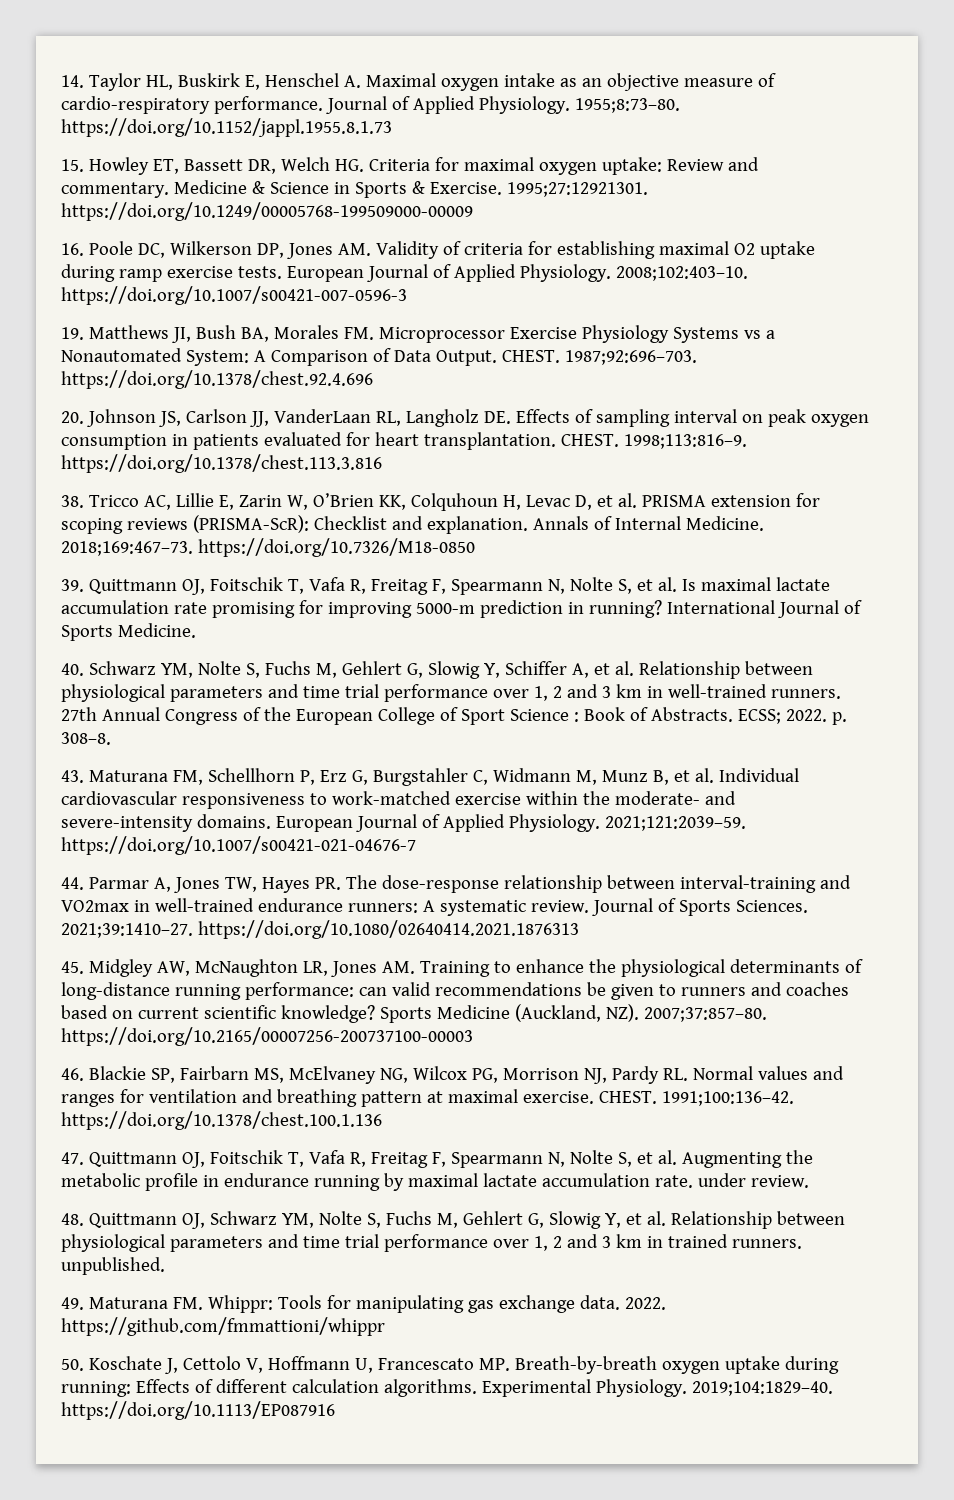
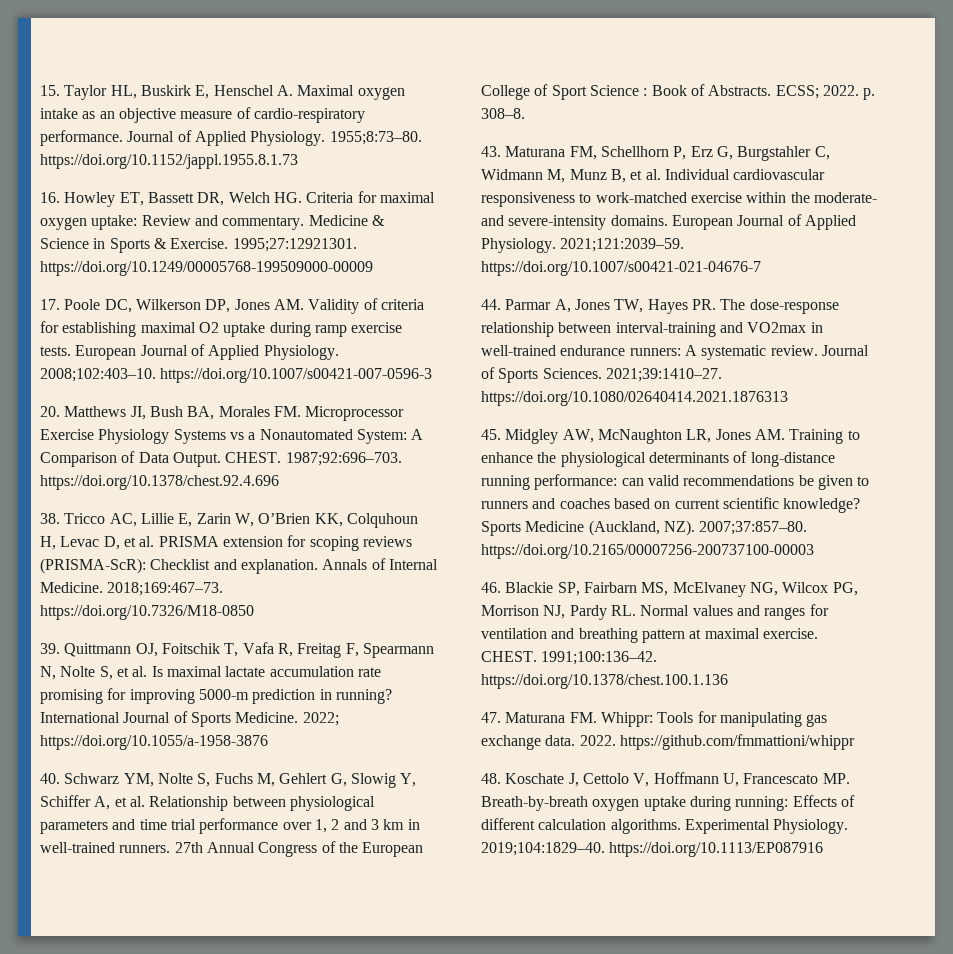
[61,75,84,88] 14. -> [40,85,60,96] 15.
[61,159,84,172] 15. -> [40,192,60,203] 16.
[61,243,84,256] 16. -> [40,299,60,310] 17.
[61,327,84,340] 19. -> [40,406,60,417] 20.
[61,409,869,427] [61,432,747,450] [61,454,382,473] // 20. Johnson JS, Carlson JJ, VanderLaan RL, Langholz DE. Effects of sampling interval on peak oxygen consumption in patients evaluated for heart transplantation. CHEST. 1998;113:816–9. https://doi.org/10.1378/chest.113.3.816 -> (279, 482) none
(196, 630) none -> [302,712,339,726] [40,735,268,750] 2022; https://doi.org/10.1055/a-1958-3876
[88,1150,813,1168] [61,1173,809,1191] [61,1211,845,1229] [61,1234,802,1252] [61,1257,165,1275] [61,1297,84,1310] Quittmann OJ, Foitschik T, Vafa R, Freitag F, Spearmann N, Nolte S, et al. Augmenting the metabolic profile in endurance running by maximal lactate accumulation rate. under review. // 48. Quittmann OJ, Schwarz YM, Nolte S, Fuchs M, Gehlert G, Slowig Y, et al. Relationship between physiological parameters and time trial performance over 1, 2 and 3 km in trained runners. unpublished. // 49. -> (501, 717) none
[61,1359,84,1371] 50. -> [481,773,501,784] 48.

